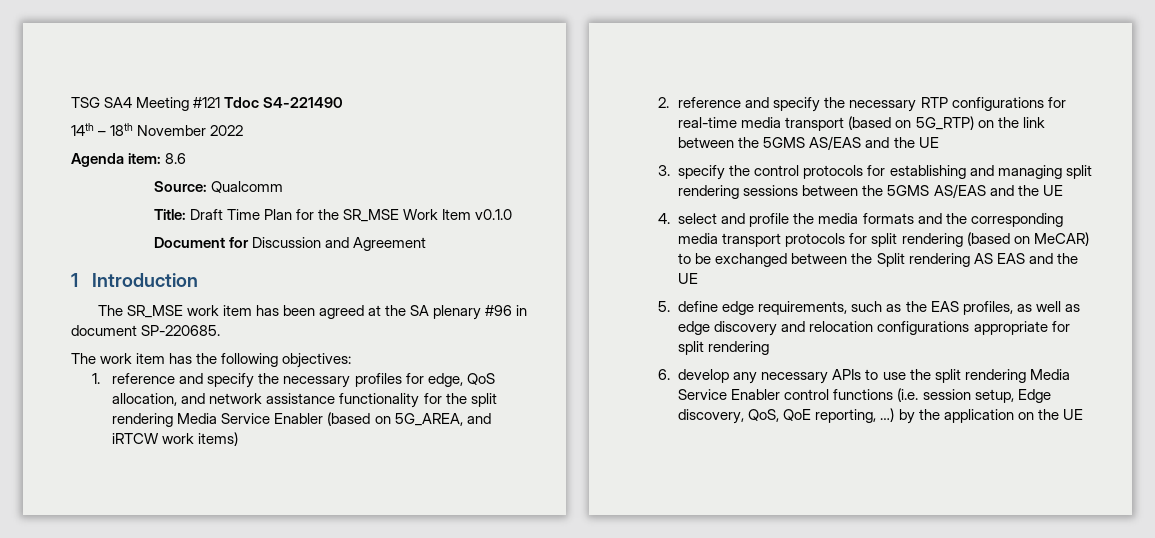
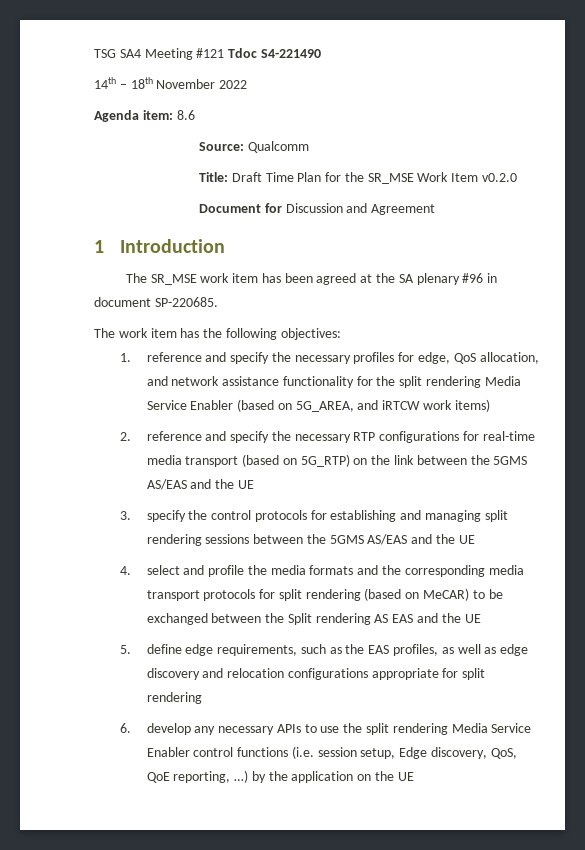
[475,209,513,220] v0.1.0 -> [482,173,518,182] v0.2.0

